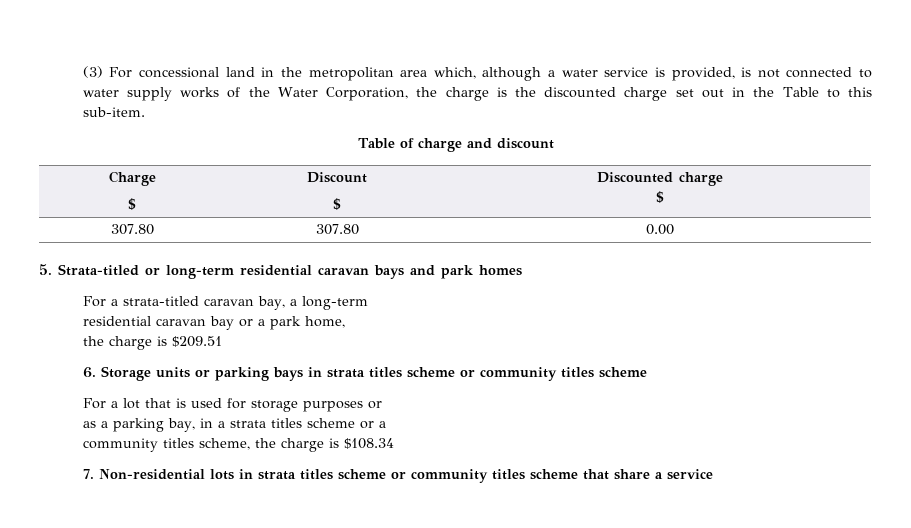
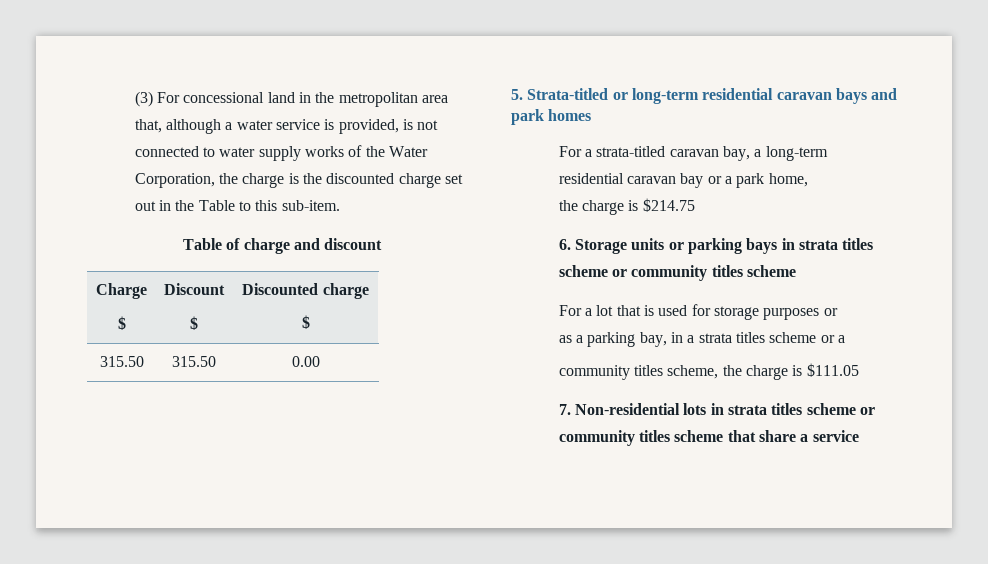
[433,67,476,79] which, -> [134,119,162,133] that,
[110,224,154,235] [315,224,359,235] 307.80 | 307.80 -> [99,356,144,367] [172,356,216,367] 315.50 | 315.50
[171,336,222,347] $209.51 -> [642,198,695,212] $214.75
[343,438,394,449] $108.34 -> [806,363,859,377] $111.05

